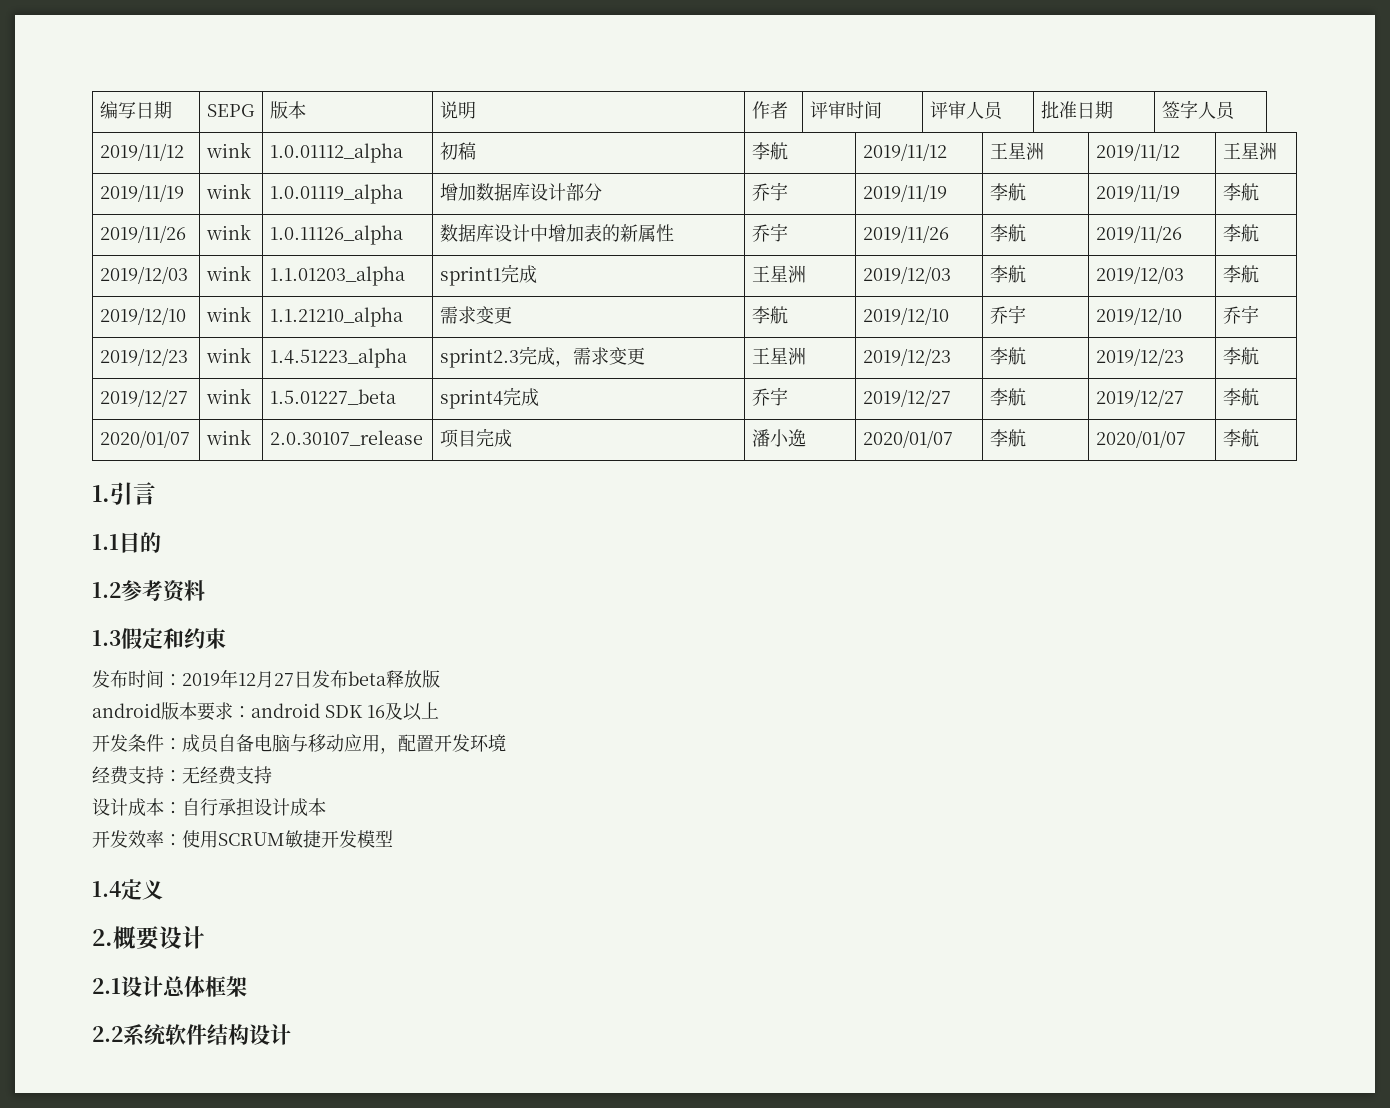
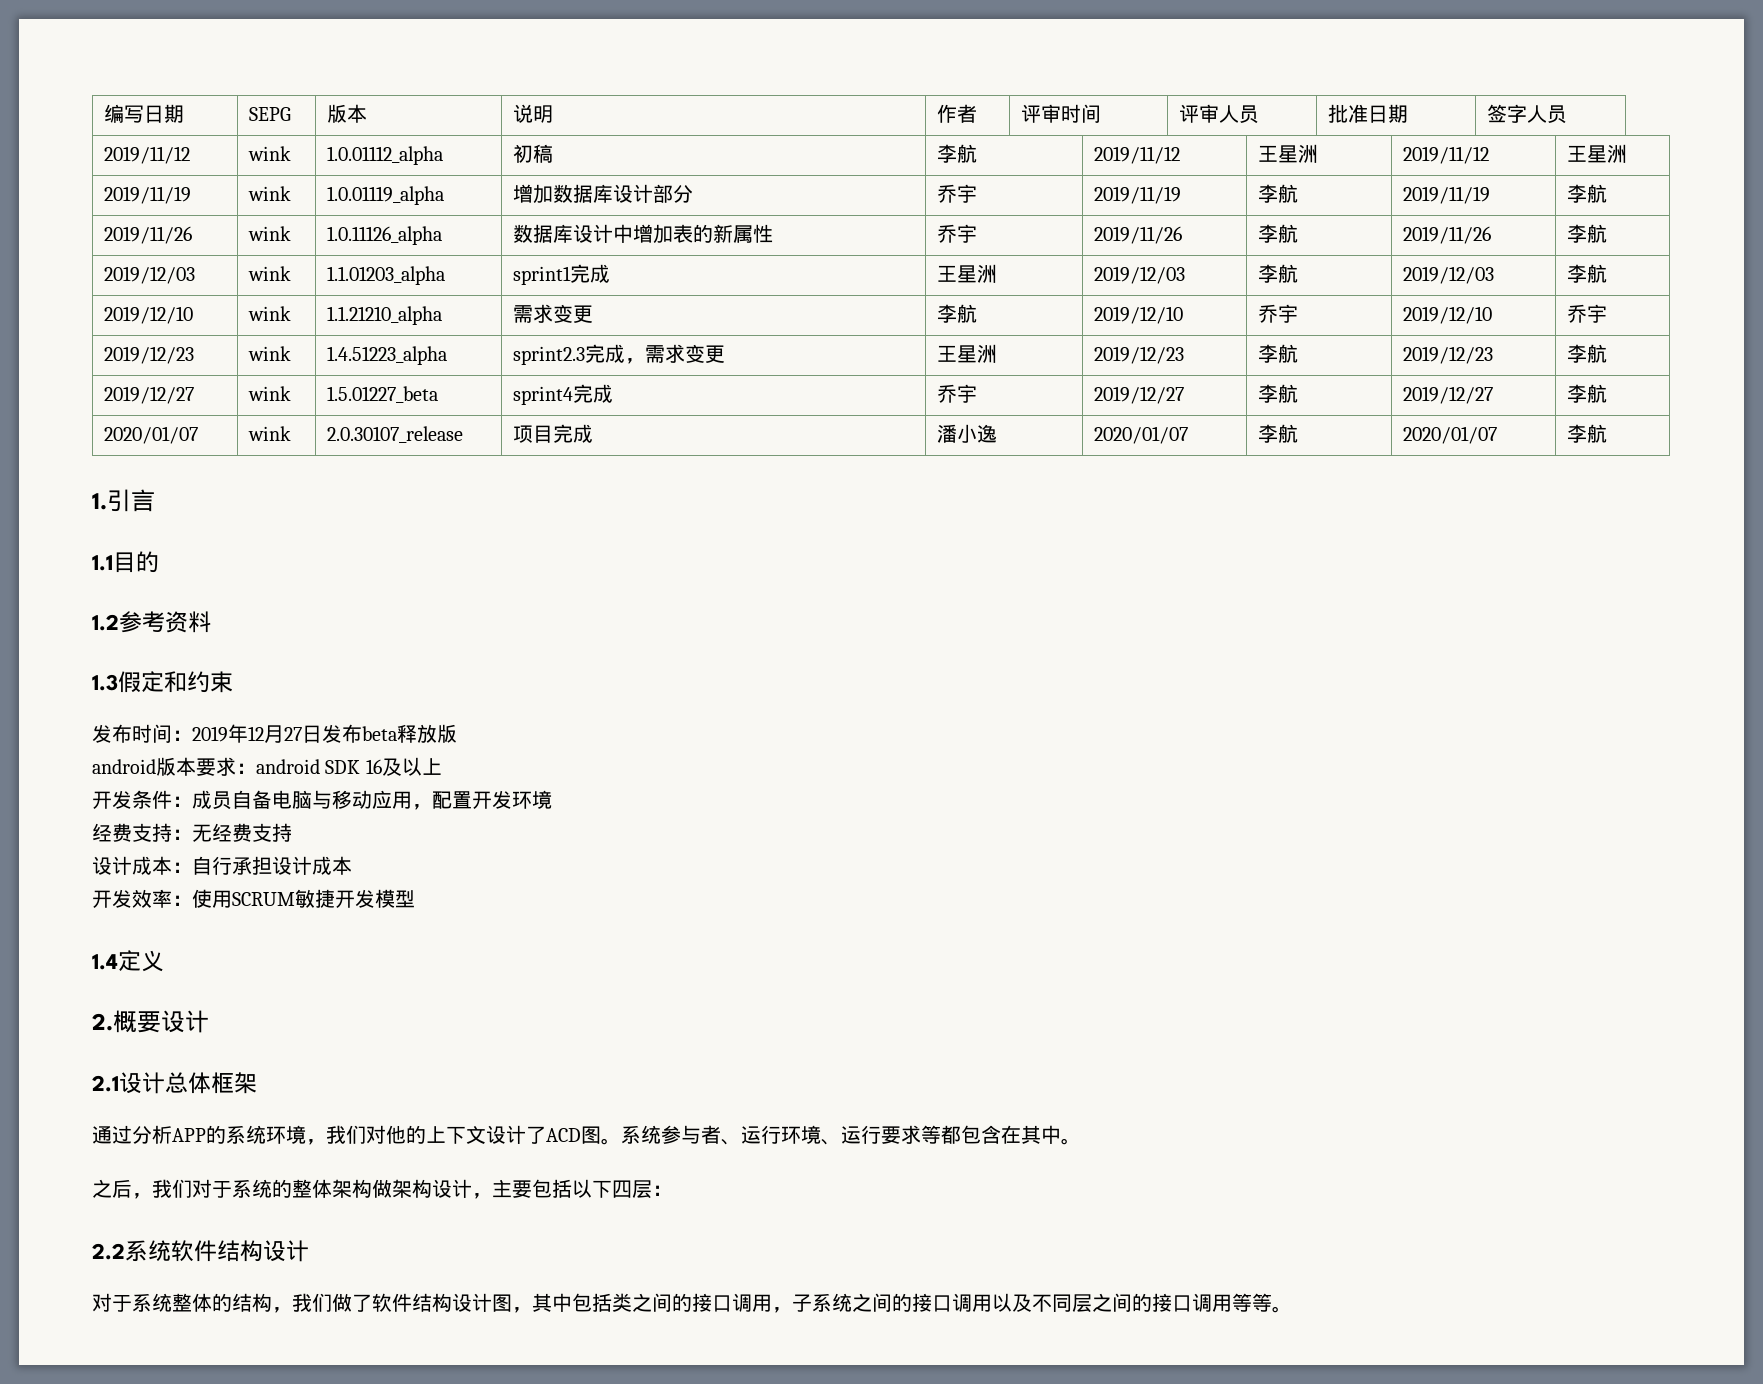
(247, 986) none -> [92,1125,1081,1145] [92,1179,672,1199] // 通过分析APP的系统环境，我们对他的上下文设计了ACD图。系统参与者、运行环境、运行要求等都包含在其中。 // 之后，我们对于系统的整体架构做架构设计，主要包括以下四层：
(291, 1034) none -> [92,1293,1292,1313] // 对于系统整体的结构，我们做了软件结构设计图，其中包括类之间的接口调用，子系统之间的接口调用以及不同层之间的接口调用等等。

